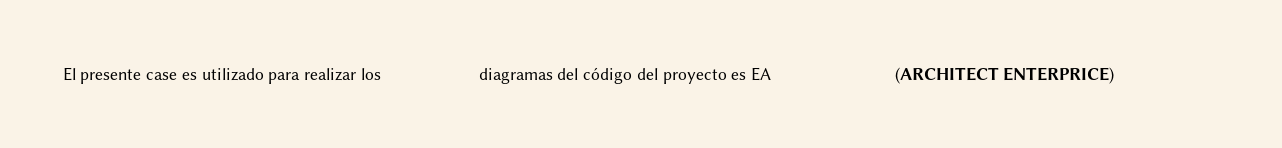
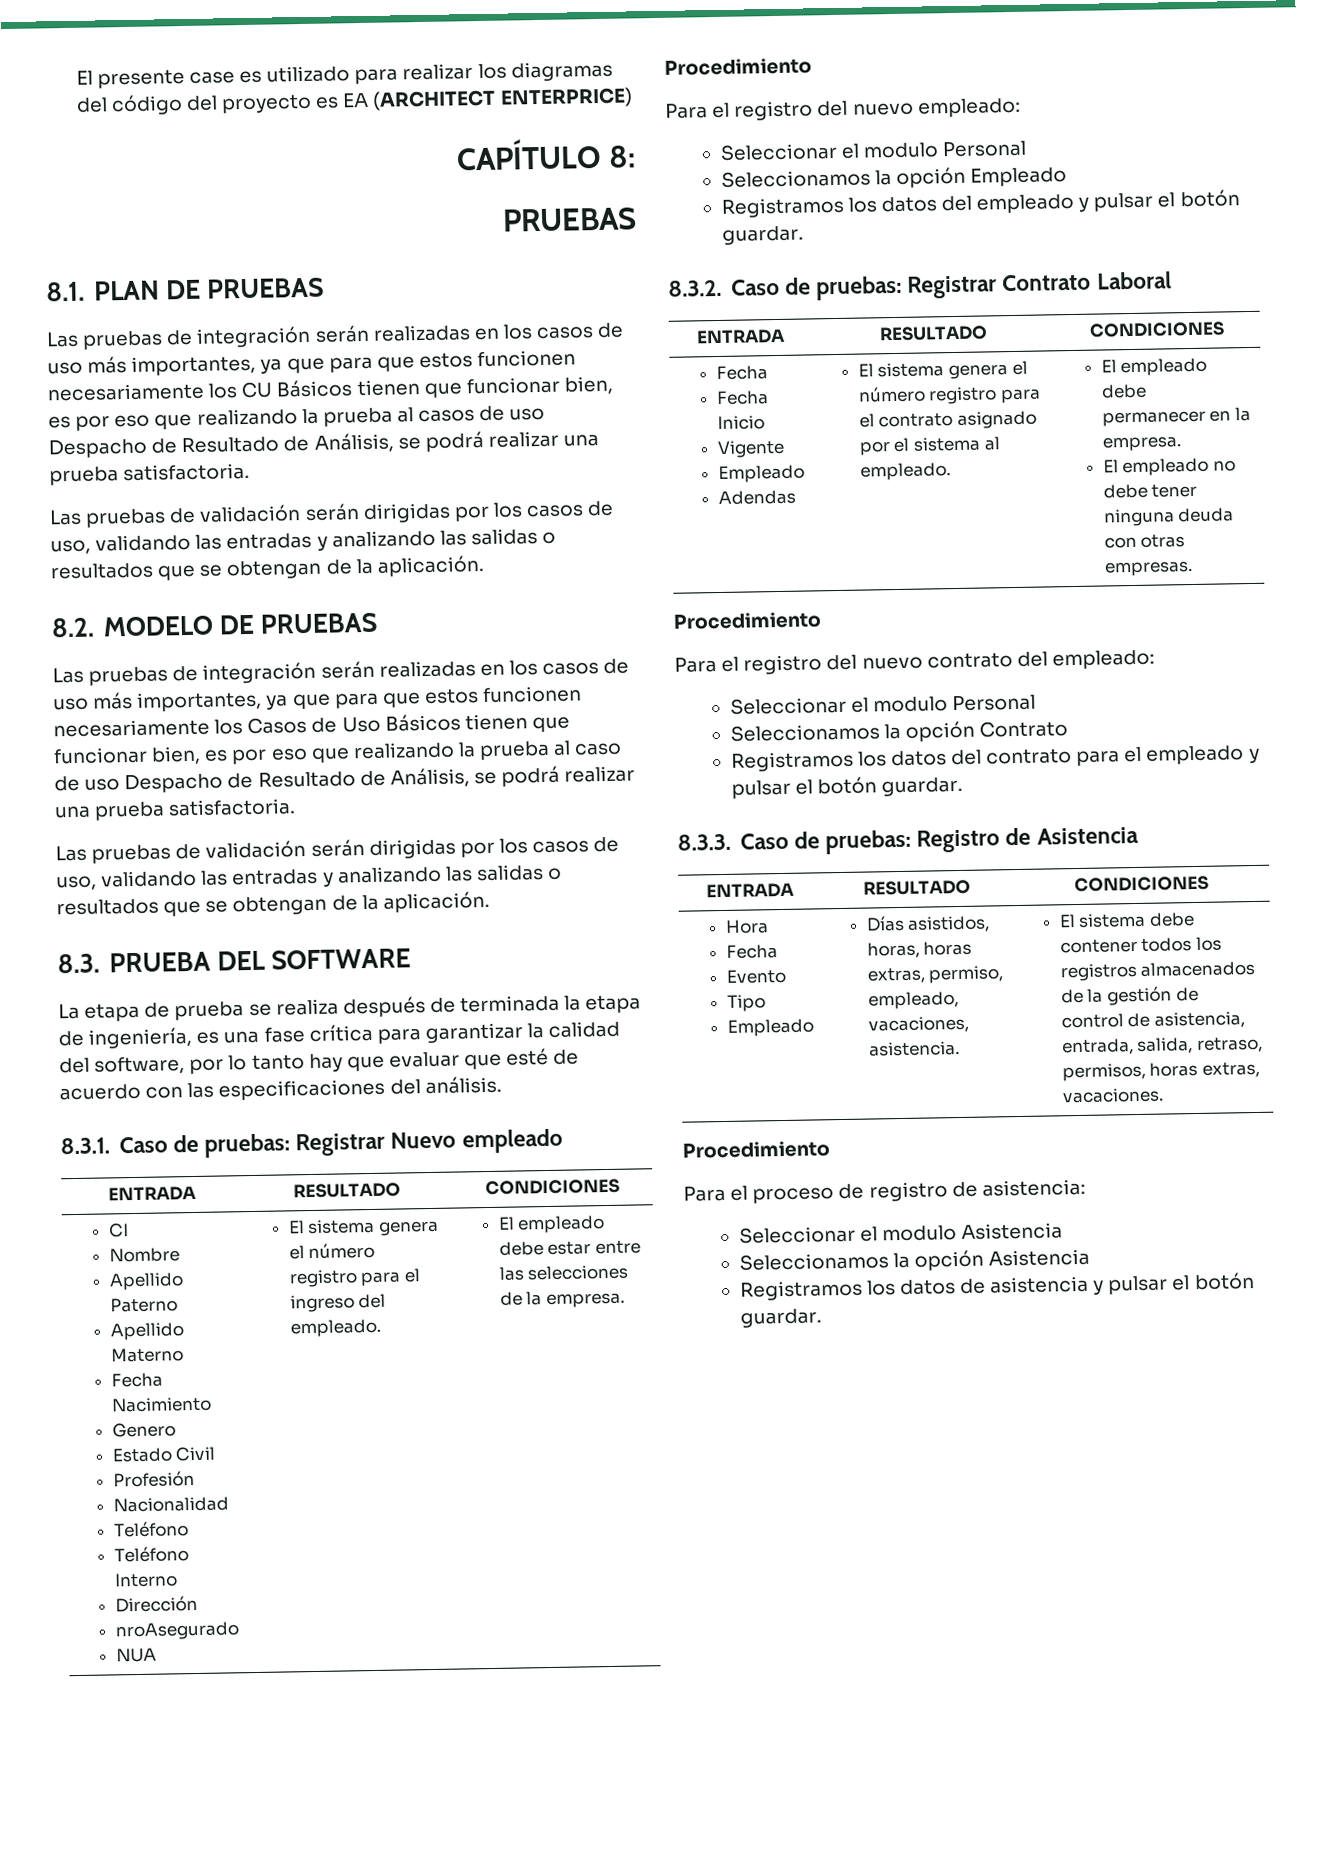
(1115, 75) none -> [455,137,636,171] [502,207,637,232] [46,277,324,302] [46,322,625,350] [47,349,577,376] [47,375,613,402] [48,405,546,431] [48,430,600,459] [49,462,251,486] [49,500,615,528] [50,528,557,555] [50,554,485,581] [51,612,377,638] [52,658,630,686] [53,685,583,712] [53,713,570,738] [53,740,623,765] [54,765,636,794] [54,798,297,821] [55,836,620,864] [56,864,563,891] [56,890,490,917] [57,948,411,974] [58,994,642,1022] [58,1020,621,1049] [59,1047,580,1075] [59,1075,502,1101] [60,1128,563,1158] [108,1185,197,1202] [293,1182,401,1199] [484,1178,620,1196] [107,1223,129,1238] [108,1247,180,1263] [108,1272,184,1291] [109,1297,178,1313] [109,1322,184,1341] [110,1347,184,1363] [110,1372,163,1388] [110,1396,212,1413] [111,1422,176,1438] [111,1446,216,1463] [112,1471,195,1488] [112,1496,229,1513] [113,1521,189,1538] [113,1546,189,1563] [113,1572,178,1588] [114,1595,198,1613] [114,1621,239,1641] [115,1647,157,1663] [287,1218,439,1236] [288,1242,376,1260] [288,1268,420,1288] [289,1293,387,1313] [289,1318,381,1338] [497,1215,606,1234] [498,1240,641,1256] [498,1264,629,1281] [499,1291,625,1309] [664,57,812,76] [665,97,1021,121] [719,140,1027,161] [720,166,1067,188] [720,189,1240,218] [721,225,804,245] [668,271,1172,301] [696,328,786,345] [878,325,988,342] [1089,321,1225,338] [715,365,768,381] [715,390,769,406] [716,415,765,431] [716,439,785,459] [717,464,805,484] [717,489,796,506] [857,360,1028,380] [857,386,1041,405] [858,410,1037,429] [858,436,1000,456] [859,462,951,481] [1100,357,1208,377] [1100,383,1147,399] [1101,406,1251,427] [1101,436,1182,452] [1102,457,1236,477] [1102,483,1198,499] [1103,507,1235,527] [1103,534,1186,549] [1103,561,1193,577] [673,611,821,630] [674,649,1155,675] [729,694,1036,715] [729,720,1068,742] [730,745,1260,772] [730,776,963,799] [677,826,1139,855] [705,882,795,899] [862,879,971,896] [1073,875,1209,893] [724,919,769,934] [725,944,778,959] [725,968,786,984] [726,994,766,1012] [726,1018,814,1037] [865,915,991,933] [866,940,973,959] [866,965,1004,984] [867,991,959,1010] [867,1015,969,1034] [867,1041,960,1057] [1058,912,1195,928] [1059,936,1222,954] [1059,960,1256,982] [1060,986,1199,1006] [1060,1011,1245,1029] [1060,1036,1263,1056] [1061,1061,1260,1082] [1061,1087,1164,1104] [682,1140,830,1159] [683,1178,1086,1204] [738,1222,1063,1244] [738,1248,1090,1271] [739,1272,1255,1301] [739,1308,822,1328] // CAPÍTULO 8: // PRUEBAS // 8.1. PLAN DE PRUEBAS // Las pruebas de integración serán realizadas en los casos de uso más importantes, ya que para que estos funcionen necesariamente los CU Básicos tienen que funcionar bien, es por eso que realizando la prueba al casos de uso Despacho de Resultado de Análisis, se podrá realizar una prueba satisfactoria. // Las pruebas de validación serán dirigidas por los casos de uso, validando las entradas y analizando las salidas o resultados que se obtengan de la aplicación. // 8.2. MODELO DE PRUEBAS // Las pruebas de integración serán realizadas en los casos de uso más importantes, ya que para que estos funcionen necesariamente los Casos de Uso Básicos tienen que funcionar bien, es por eso que realizando la prueba al caso de uso Despacho de Resultado de Análisis, se podrá realizar una prueba satisfactoria. // Las pruebas de validación serán dirigidas por los casos de uso, validando las entradas y analizando las salidas o resultados que se obtengan de la aplicación. // 8.3. PRUEBA DEL SOFTWARE // La etapa de prueba se realiza después de terminada la etapa de ingeniería, es una fase crítica para garantizar la calidad del software, por lo tanto hay que evaluar que esté de acuerdo con las especificaciones del análisis. // 8.3.1. Caso de pruebas: Registrar Nuevo empleado // ENTRADA | RESULTADO | CONDICIONES // CI // Nombre // Apellido Paterno // Apellido Materno // Fecha Nacimiento // Genero // Estado Civil // Profesión // Nacionalidad // Teléfono // Teléfono Interno // Dirección // nroAsegurado // NUA | El sistema genera el número registro para el ingreso del empleado. | El empleado debe estar entre las selecciones de la empresa. // Procedimiento // Para el registro del nuevo empleado: // Seleccionar el modulo Personal // Seleccionamos la opción Empleado // Registramos los datos del empleado y pulsar el botón guardar. // 8.3.2. Caso de pruebas: Registrar Contrato Laboral // ENTRADA | RESULTADO | CONDICIONES // Fecha // Fecha Inicio // Vigente // Empleado // Adendas | El sistema genera el número registro para el contrato asignado por el sistema al empleado. | El empleado debe permanecer en la empresa. // El empleado no debe tener ninguna deuda con otras empresas. // Procedimiento // Para el registro del nuevo contrato del empleado: // Seleccionar el modulo Personal // Seleccionamos la opción Contrato // Registramos los datos del contrato para el empleado y pulsar el botón guardar. // 8.3.3. Caso de pruebas: Registro de Asistencia // ENTRADA | RESULTADO | CONDICIONES // Hora // Fecha // Evento // Tipo // Empleado | Días asistidos, horas, horas extras, permiso, empleado, vacaciones, asistencia. | El sistema debe contener todos los registros almacenados de la gestión de control de asistencia, entrada, salida, retraso, permisos, horas extras, vacaciones. // Procedimiento // Para el proceso de registro de asistencia: // Seleccionar el modulo Asistencia // Seleccionamos la opción Asistencia // Registramos los datos de asistencia y pulsar el botón guardar.

